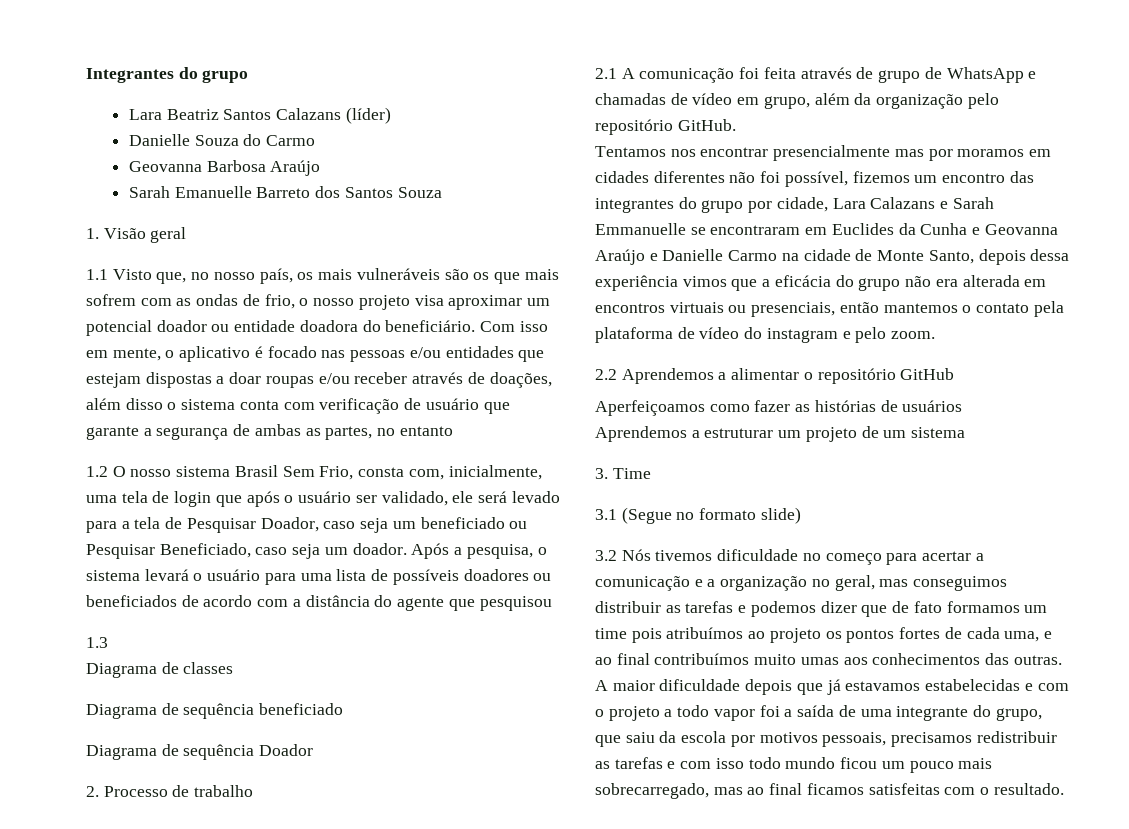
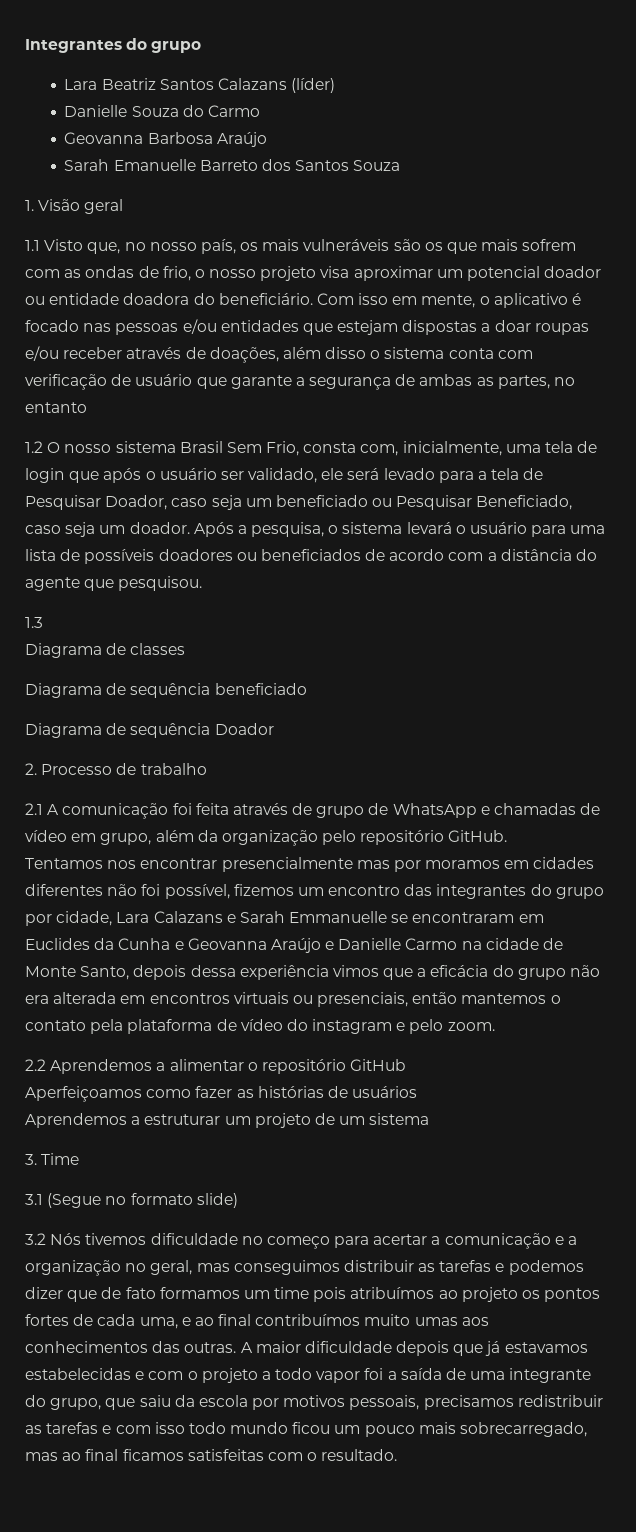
[479,596,552,611] pesquisou -> [118,576,203,591] pesquisou.

